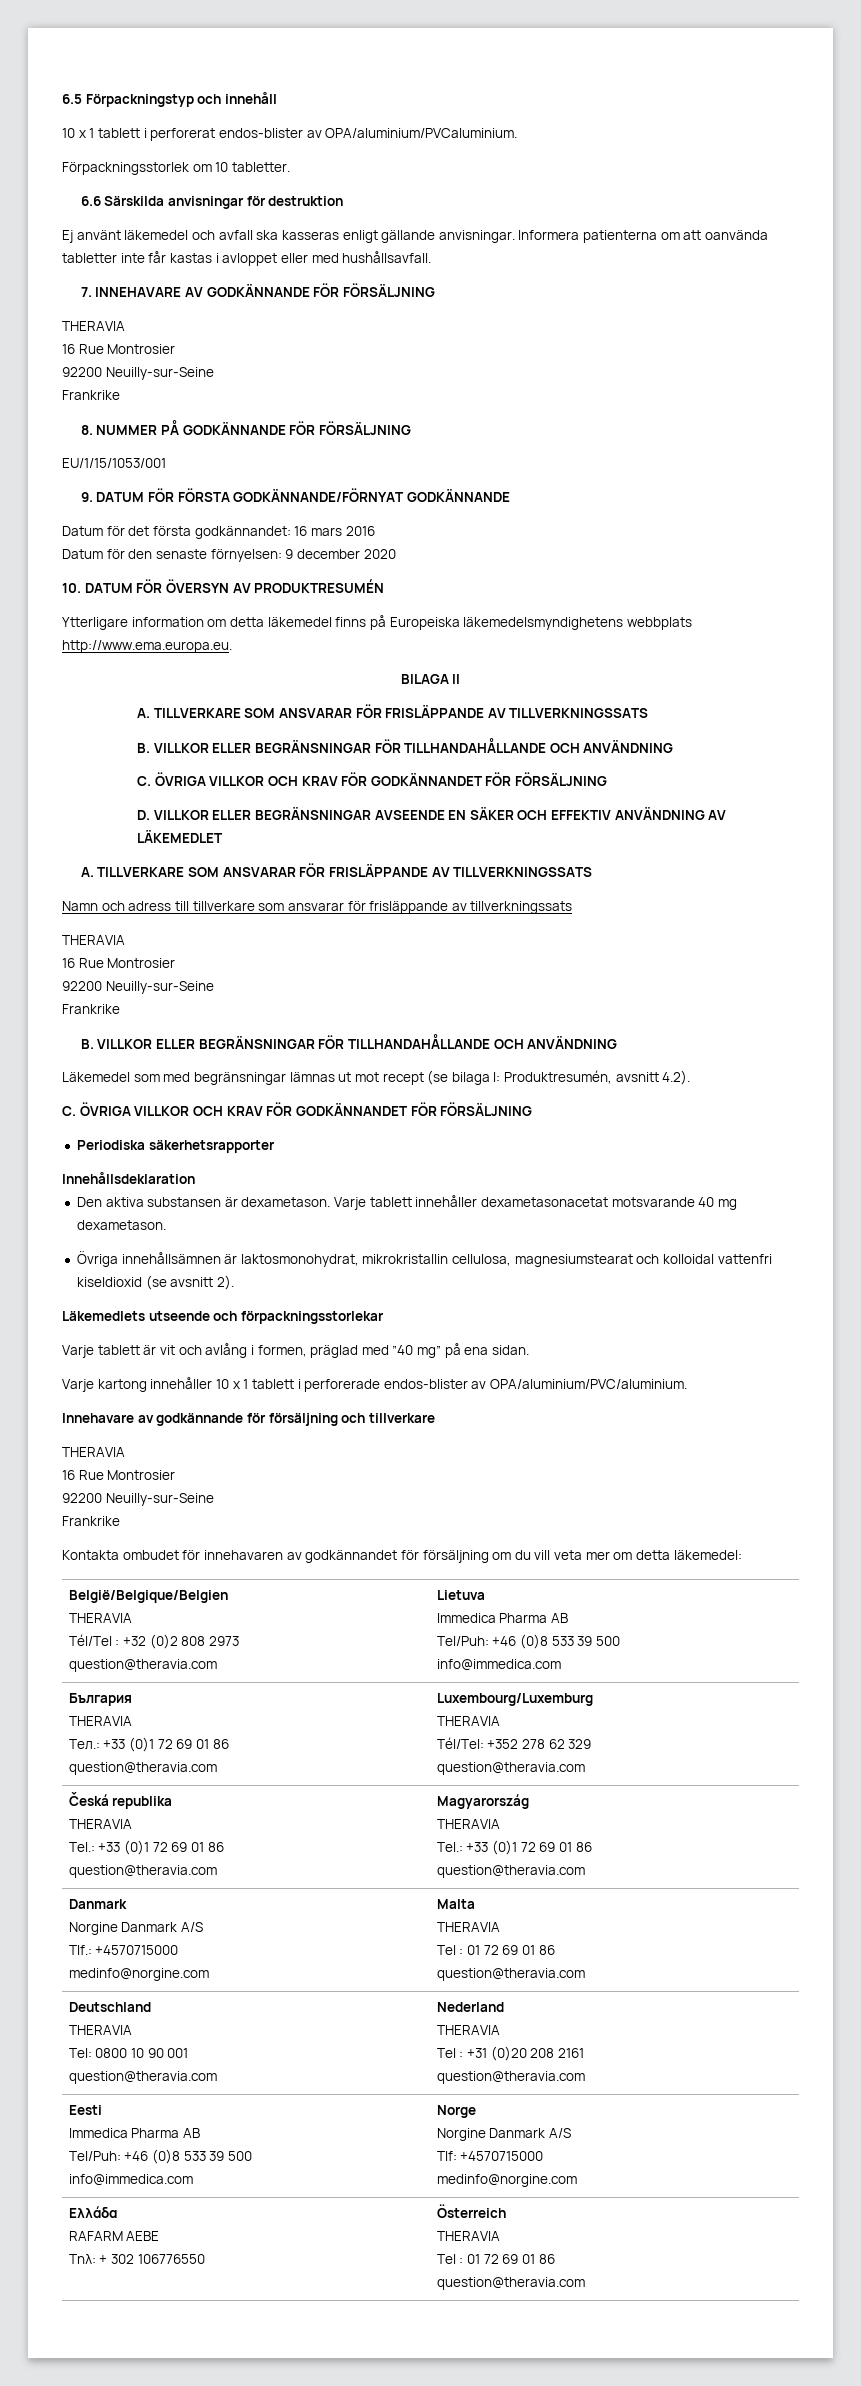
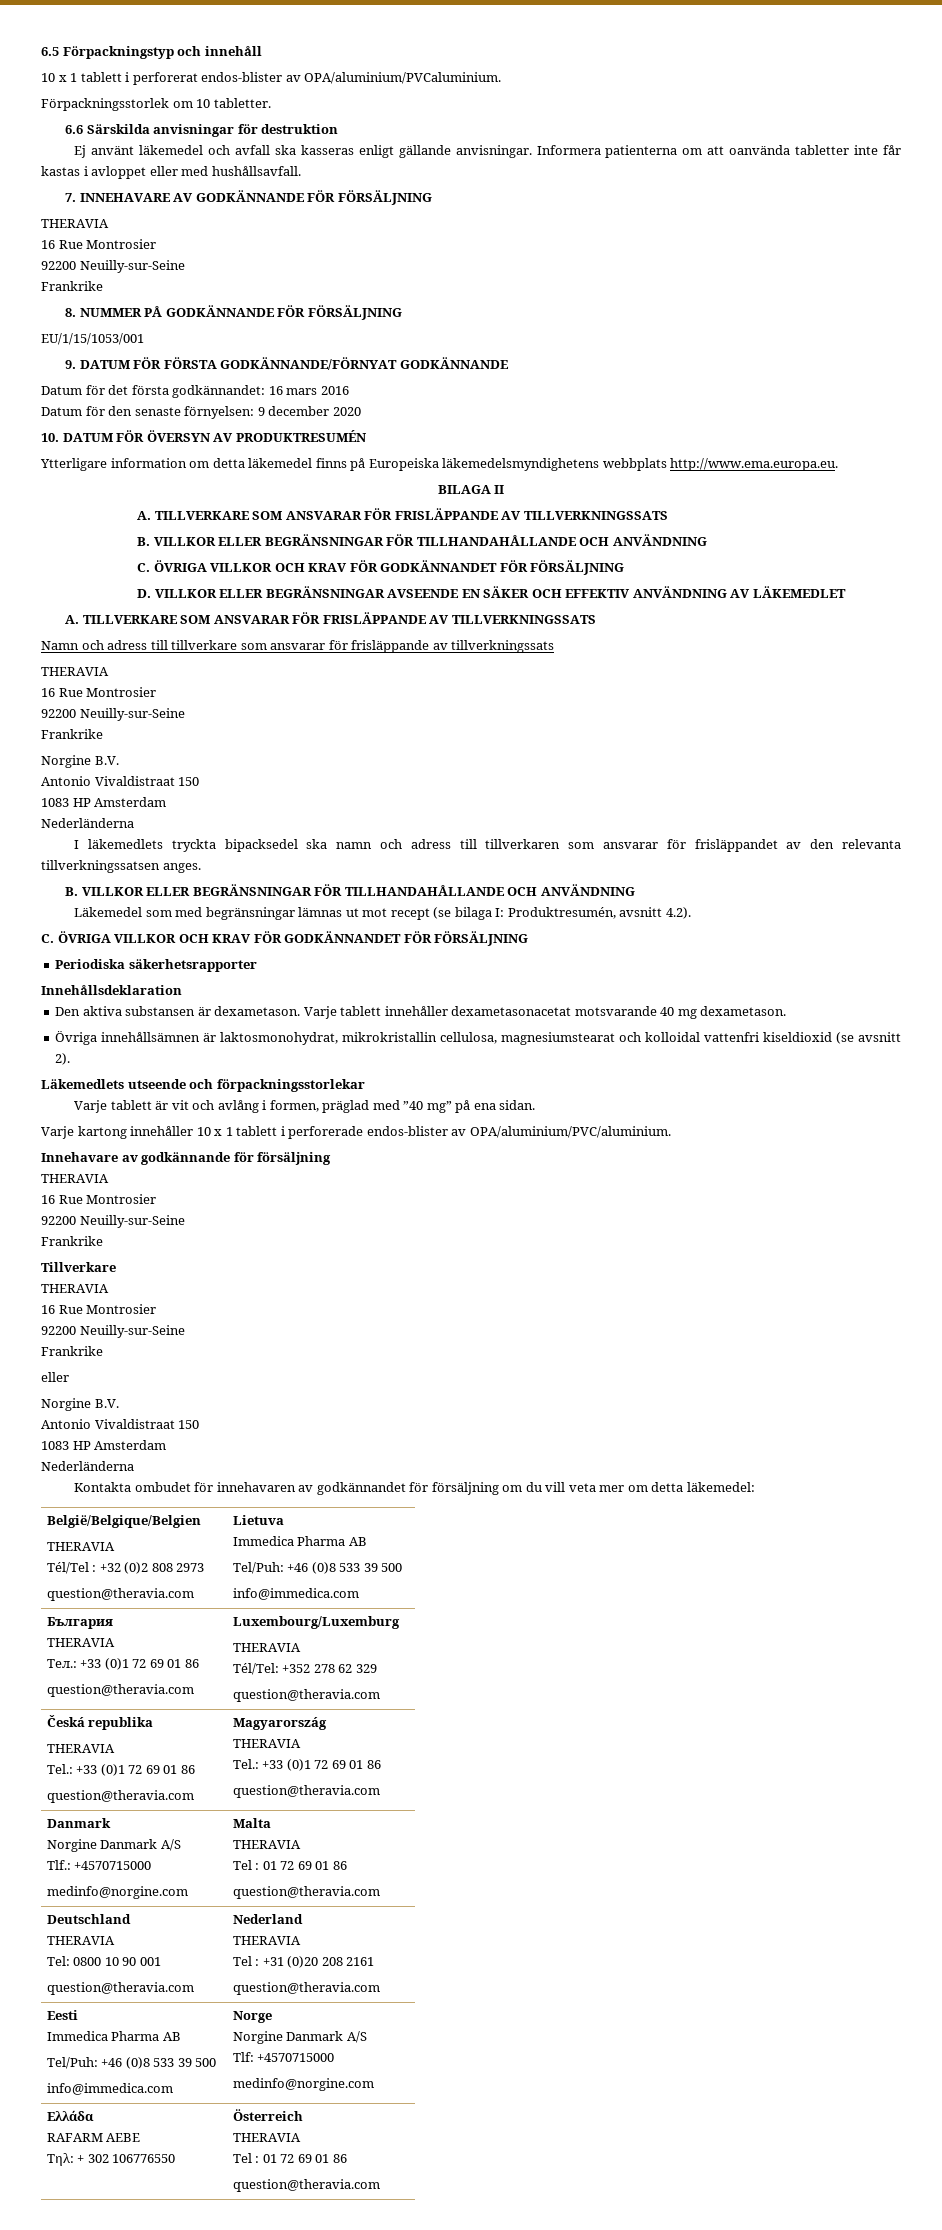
(120, 1009) none -> [41,755,119,768] [41,776,200,786] [41,797,167,807] [41,818,134,828] [74,839,902,852] [41,860,201,873] // Norgine B.V. // Antonio Vivaldistraat 150 // 1083 HP Amsterdam // Nederländerna // I läkemedlets tryckta bipacksedel ska namn och adress till tillverkaren som ansvarar för frisläppandet av den relevanta tillverkningssatsen anges.
[341,1413,435,1423] [62,1447,125,1457] [62,1470,176,1480] [62,1493,214,1506] [62,1516,120,1526] och tillverkare // THERAVIA // 16 Rue Montrosier // 92200 Neuilly-sur-Seine // Frankrike -> [41,1174,109,1183] [41,1194,157,1204] [41,1215,185,1228] [41,1236,103,1246] [41,1262,116,1272] [41,1284,109,1293] [41,1304,157,1314] [41,1325,185,1338] [41,1346,103,1356] [41,1372,69,1382] [41,1398,119,1411] [41,1419,200,1429] [41,1440,167,1450] [41,1461,134,1471] // THERAVIA // 16 Rue Montrosier // 92200 Neuilly-sur-Seine // Frankrike // Tillverkare // THERAVIA // 16 Rue Montrosier // 92200 Neuilly-sur-Seine // Frankrike // eller // Norgine B.V. // Antonio Vivaldistraat 150 // 1083 HP Amsterdam // Nederländerna

